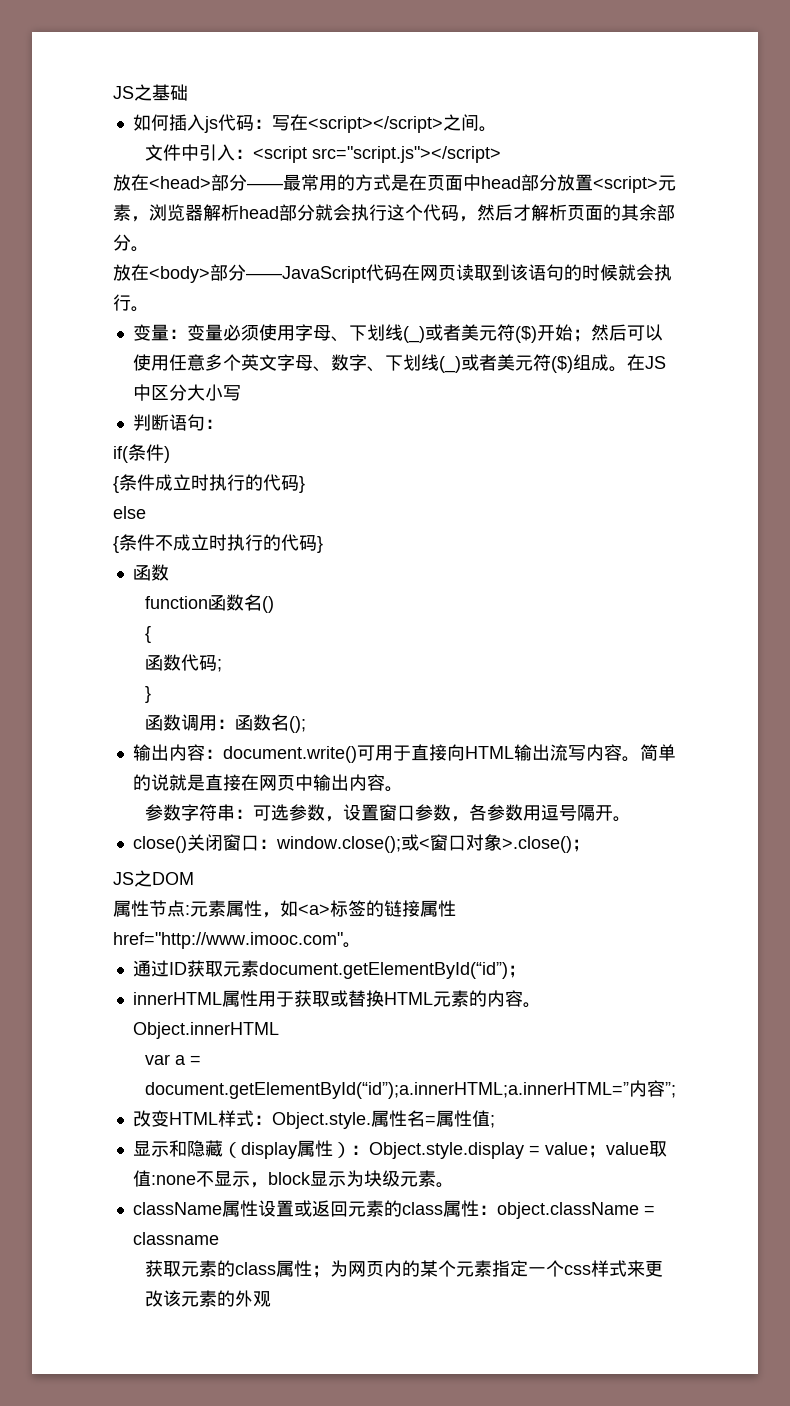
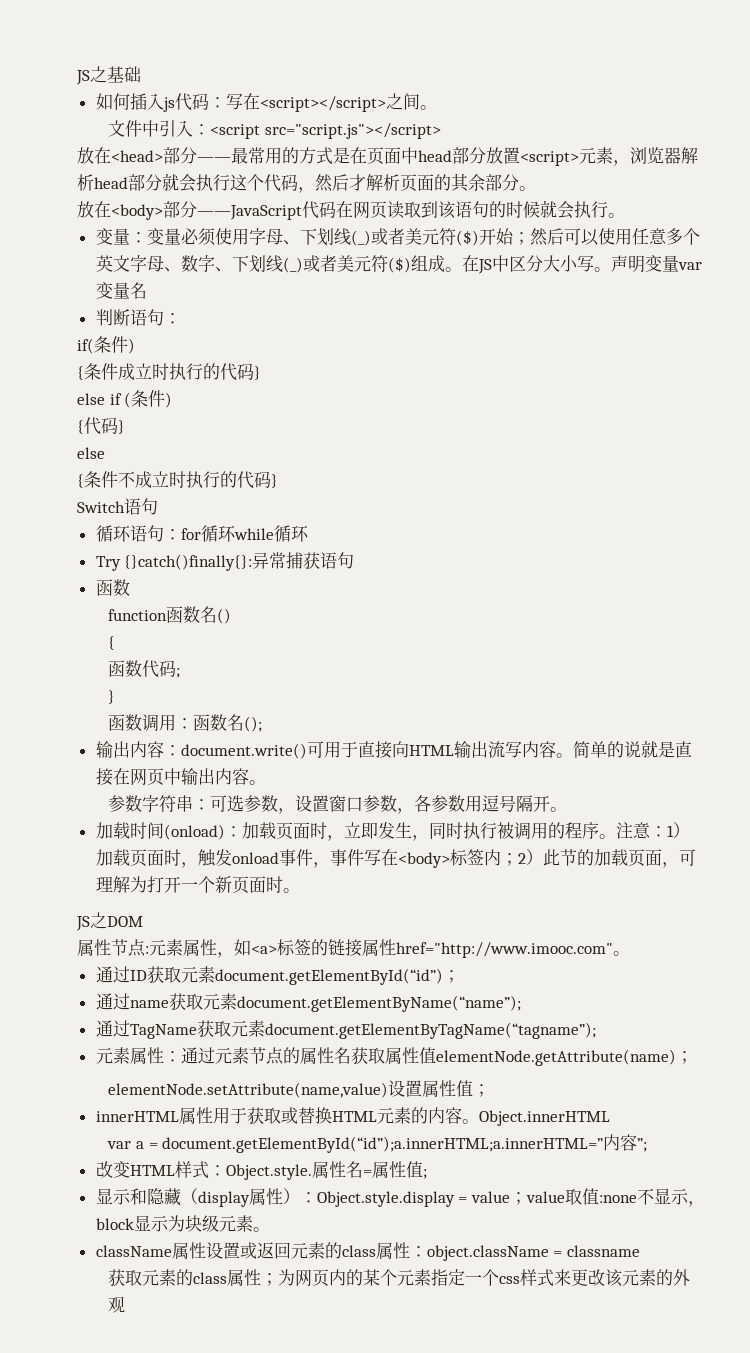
(241, 393) none -> [593,255,702,273] [95,282,147,299] 。声明变量var变量名
(305, 484) none -> [77,390,173,408] [77,417,125,435] // else if (条件) // {代码}
(323, 544) none -> [77,498,158,515] [95,525,309,542] [95,552,355,571] // Switch语句 // 循环语句：for循环while循环 // Try {}catch()finally{}:异常捕获语句
[132,834,590,853] close()关闭窗口：window.close();或<窗口对象>.close()； -> [95,822,690,841] [95,849,696,868] [95,876,300,894] 加载时间(onload)：加载页面时，立即发生，同时执行被调用的程序。注意：1）加载页面时，触发onload事件，事件写在<body>标签内；2）此节的加载页面，可理解为打开一个新页面时。
(526, 971) none -> [95,993,521,1012] [95,1020,596,1039] [95,1047,693,1066] [108,1080,491,1098] // 通过name获取元素document.getElementByName(“name”); // 通过TagName获取元素document.getElementByTagName(“tagname”); // 元素属性：通过元素节点的属性名获取属性值elementNode.getAttribute(name)； // elementNode.setAttribute(name,value)设置属性值；

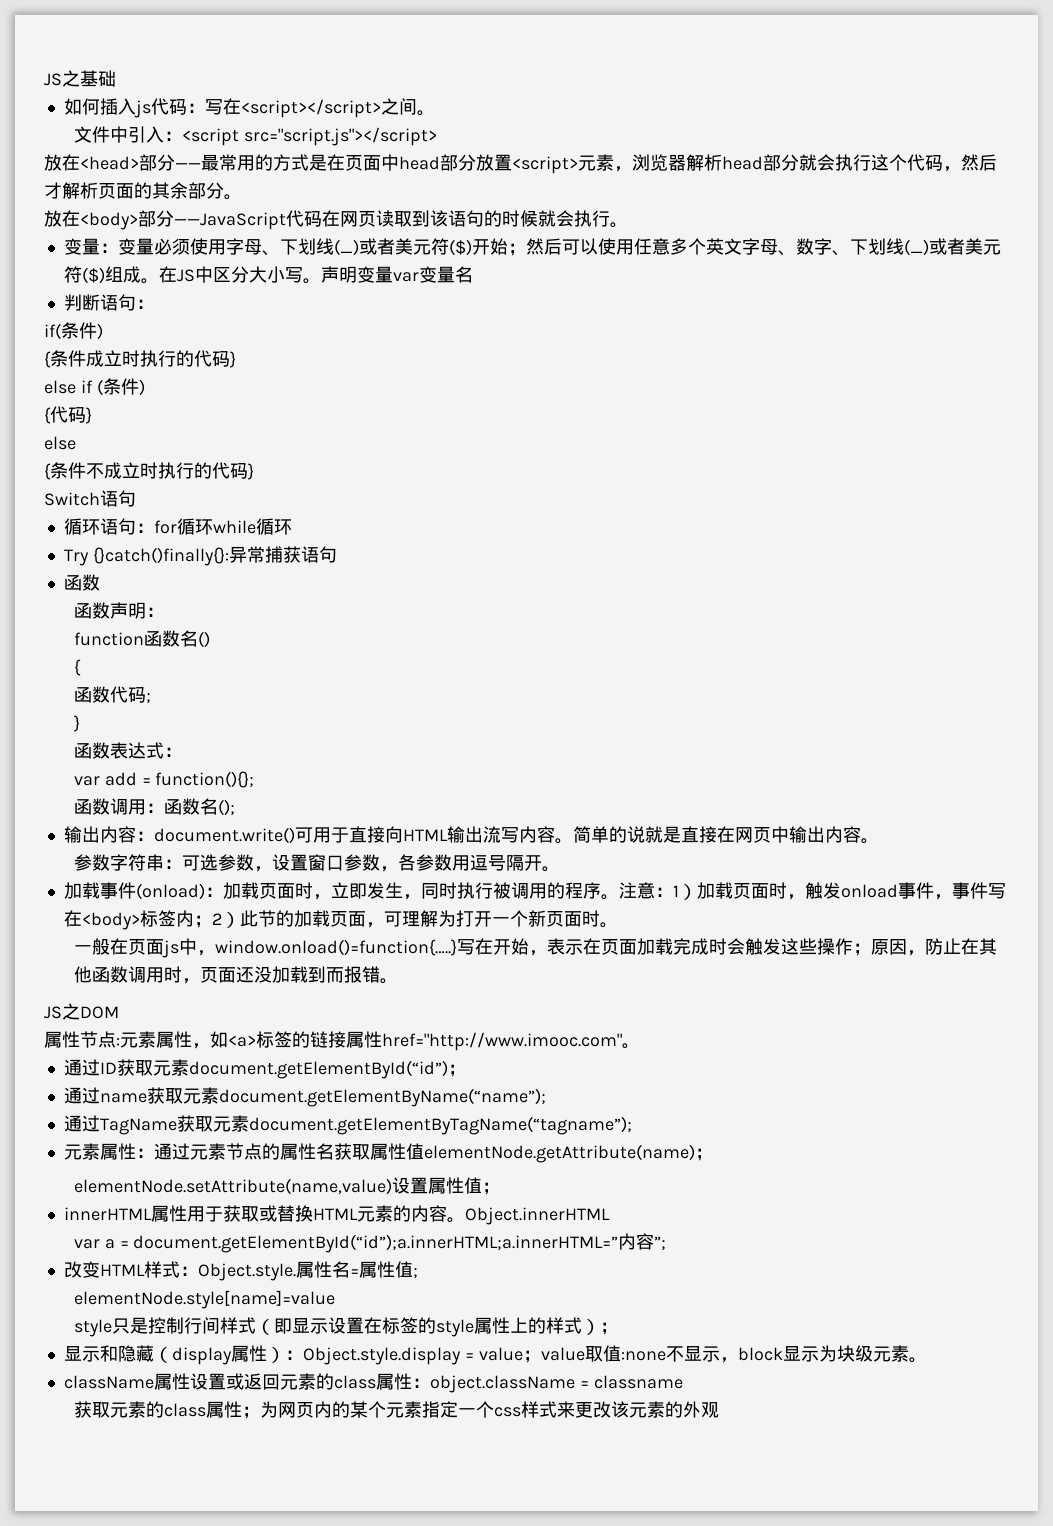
(130, 587) none -> [73,602,164,619] // 函数声明：
(116, 697) none -> [73,742,182,759] [73,771,255,788] // 函数表达式： // var add = function(){};
[129,822,164,839] 时间 -> [99,882,136,899] 事件
(300, 890) none -> [73,938,997,958] [73,966,398,984] // 一般在页面js中，window.onload()=function{…..}写在开始，表示在页面加载完成时会触发这些操作；原因，防止在其他函数调用时，页面还没加载到而报错。
(427, 1174) none -> [73,1290,335,1309] [73,1317,618,1337] // elementNode.style[name]=value // style只是控制行间样式（即显示设置在标签的style属性上的样式）；

